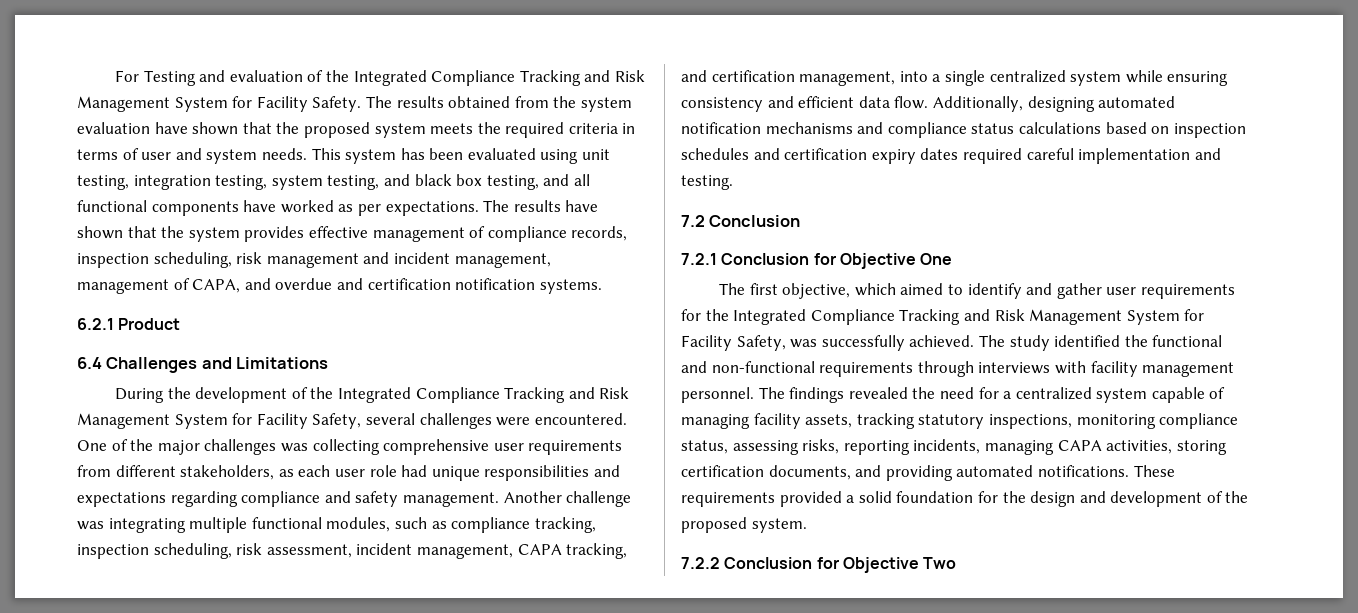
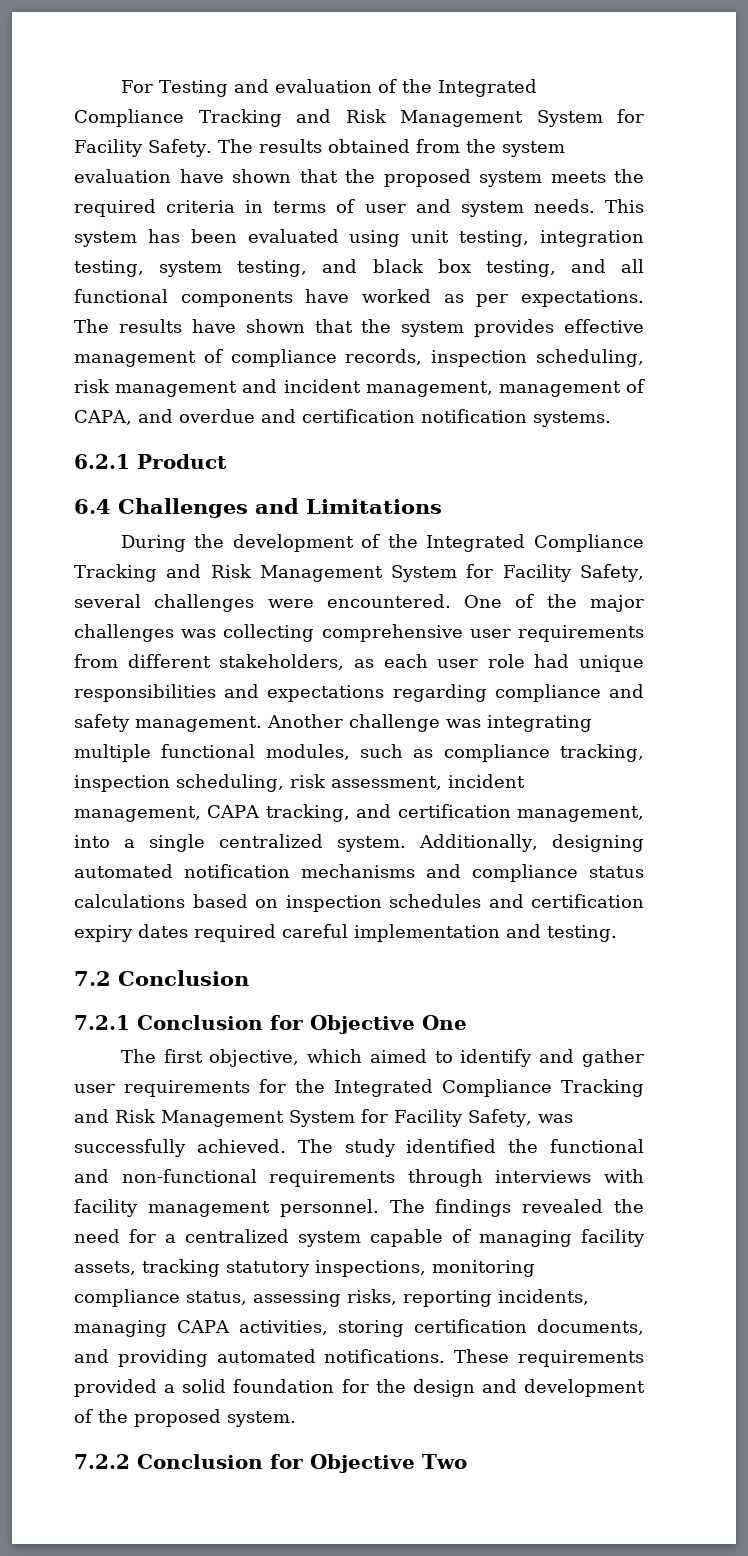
[1070,70,1229,86] [681,96,929,112] system while ensuring consistency and efficient data flow. -> [337,836,407,852] system.

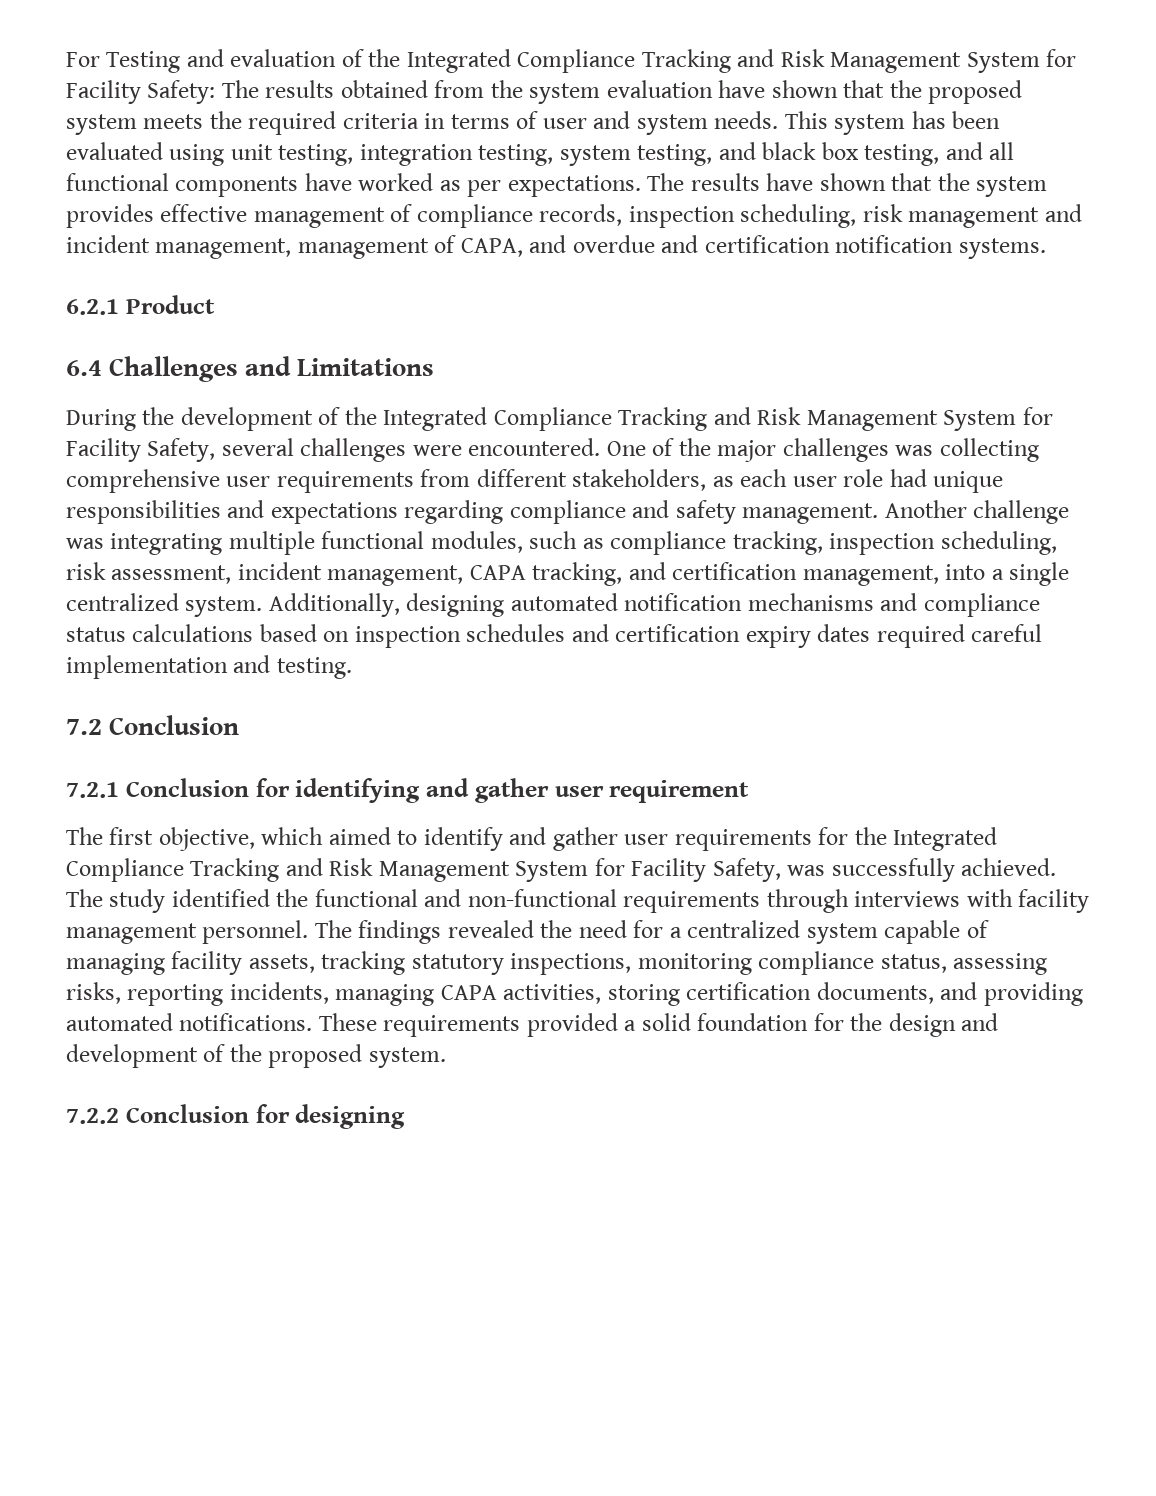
[147,139,212,157] Safety. -> [147,80,216,104] Safety:
[310,1015,467,1034] Objective One -> [295,778,750,803] identifying and gather user requirement
[310,1454,467,1473] Objective Two -> [295,1104,406,1129] designing

